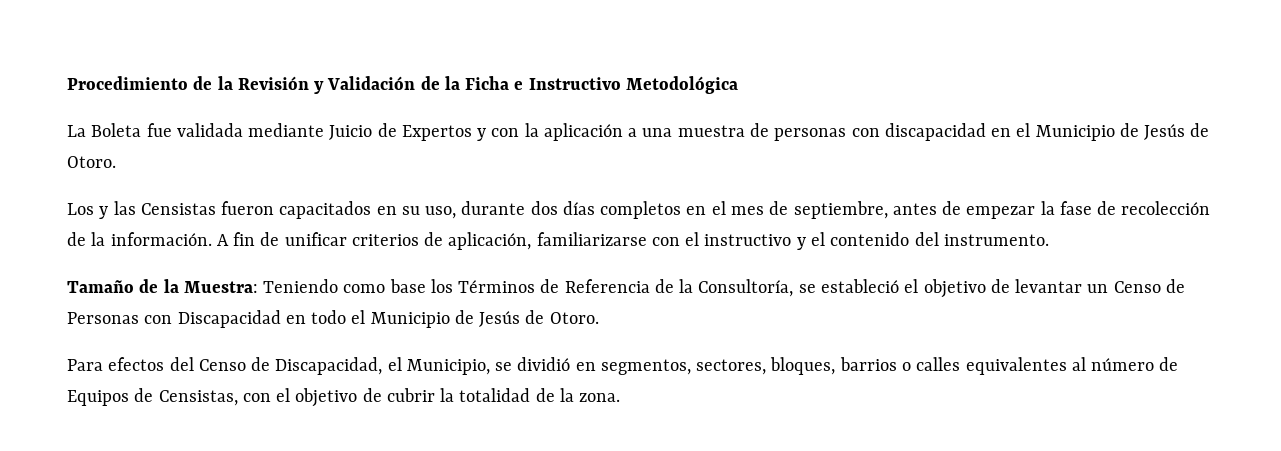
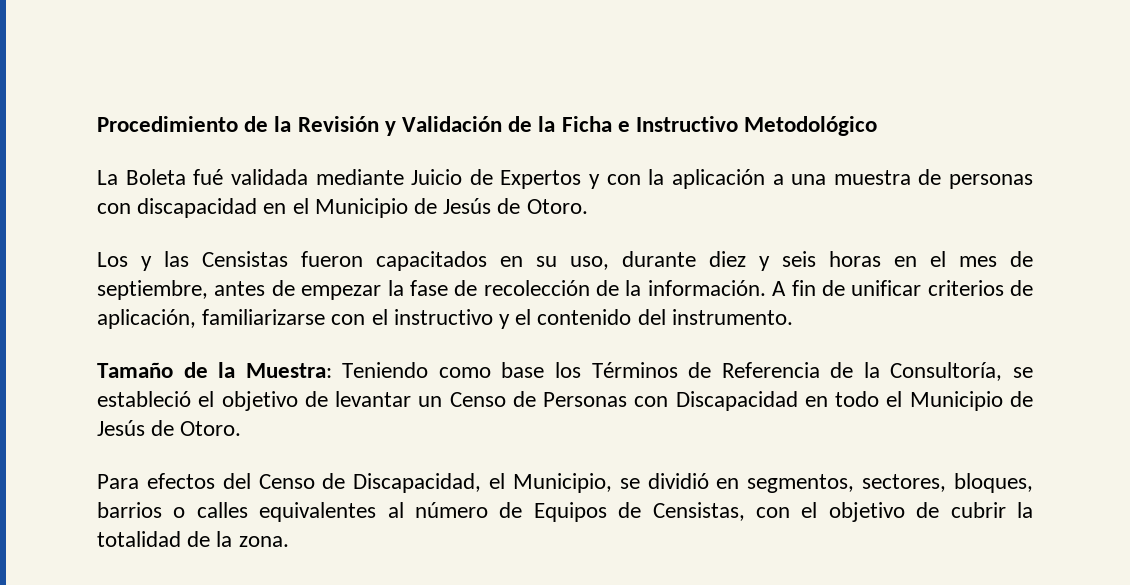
[625,76,738,94] Metodológica -> [744,116,878,136] Metodológico
[146,123,172,137] fue -> [193,169,224,185] fué
[530,201,682,219] dos días completos -> [709,251,881,271] diez y seis horas

